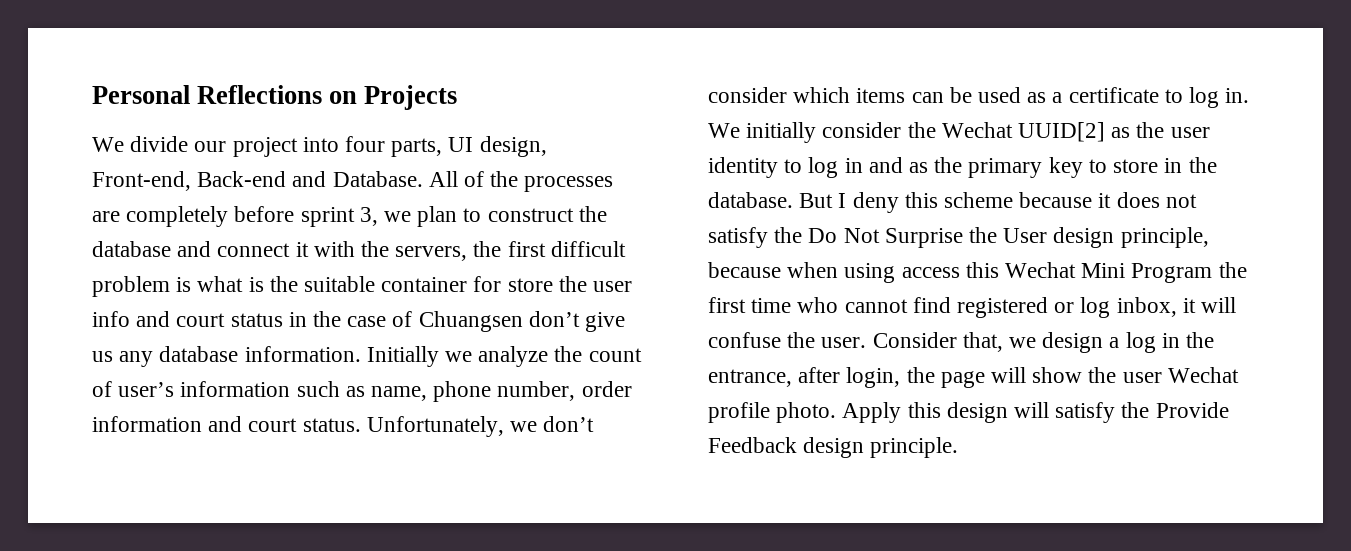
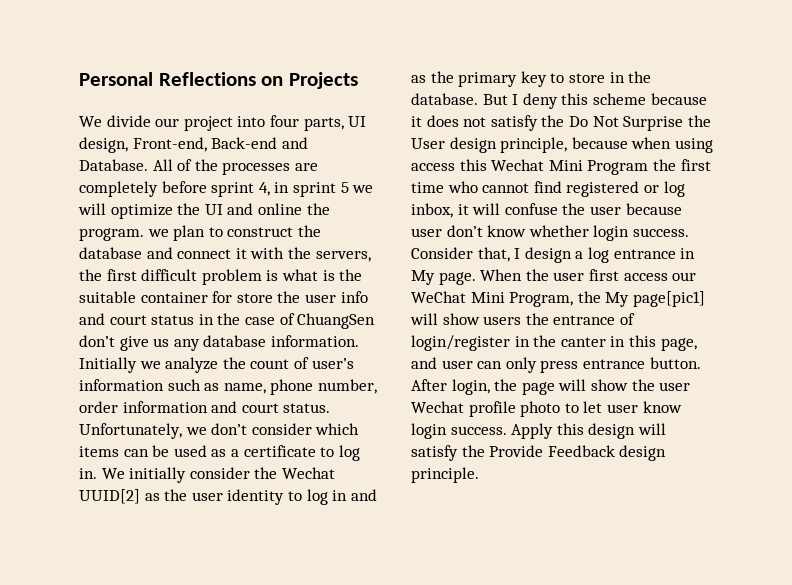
[359,207,378,226] 3, -> [258,182,374,197] [78,203,330,219] [79,228,144,241] 4, in sprint 5 we will optimize the UI and online the program.
[418,311,523,332] Chuangsen -> [297,313,376,329] ChuangSen
[821,337,867,348] user. -> [589,203,682,215] [411,225,689,241] user because user don’t know whether login success.
[1009,337,1037,348] we -> [514,248,521,259] I
[1161,332,1215,348] [708,367,841,387] in the entrance, after -> [613,248,696,259] [411,269,697,285] [411,291,705,307] [410,313,635,325] [411,335,697,351] [411,357,701,373] [411,379,447,391] entrance in My page. When the user first access our WeChat Mini Program, the My page[pic1] will show users the entrance of login/register in the canter in this page, and user can only press entrance button. After
[776,402,837,423] photo. -> [520,401,682,417] [411,423,507,439] photo to let user know login success.

